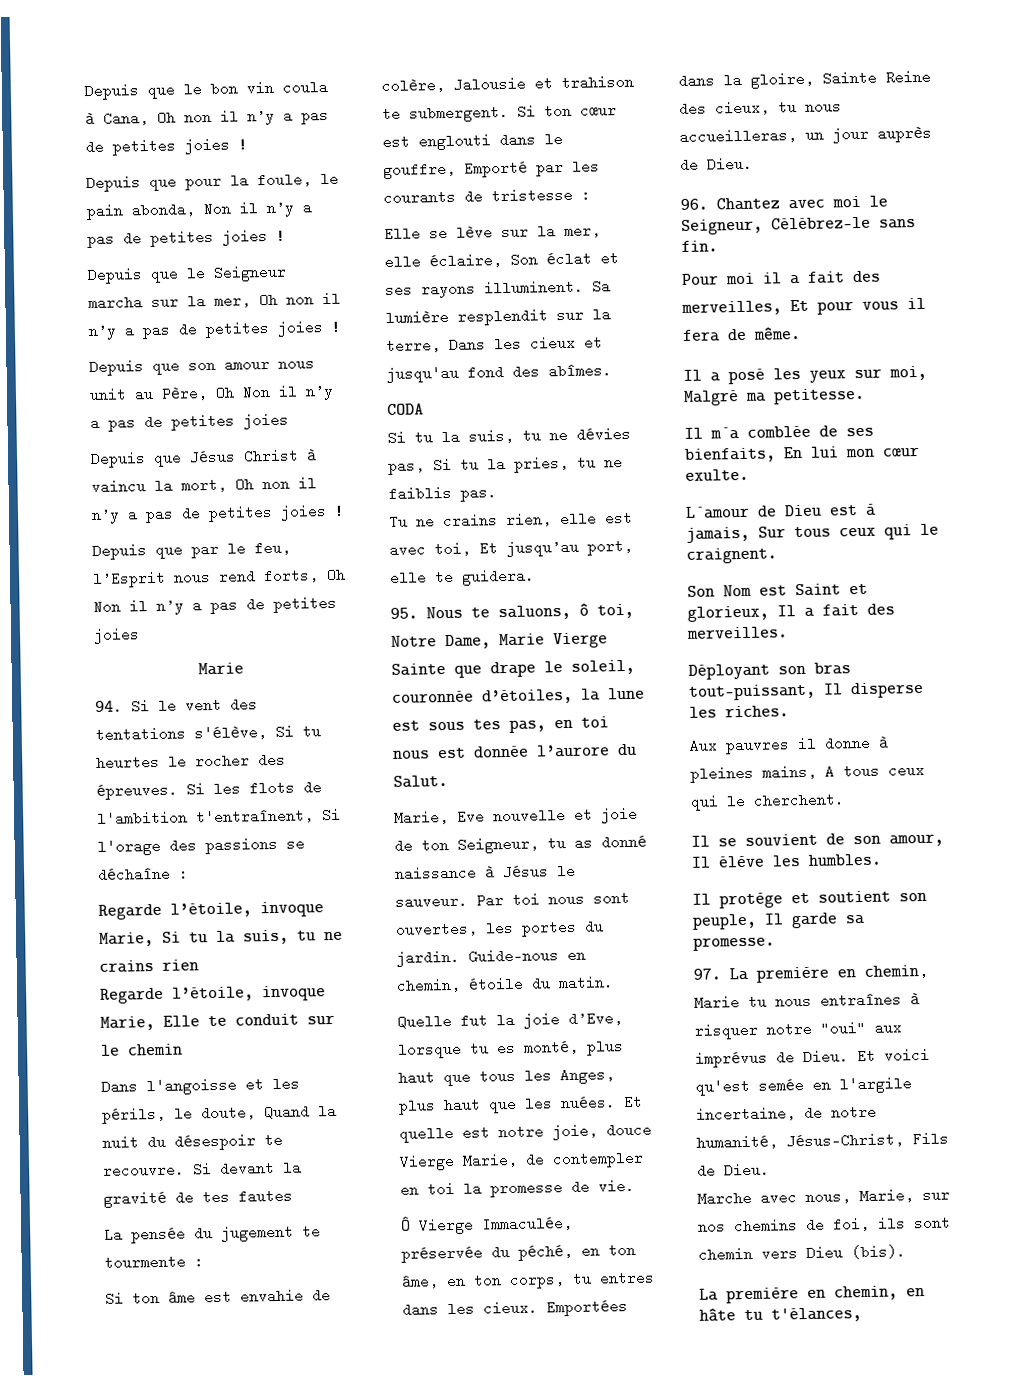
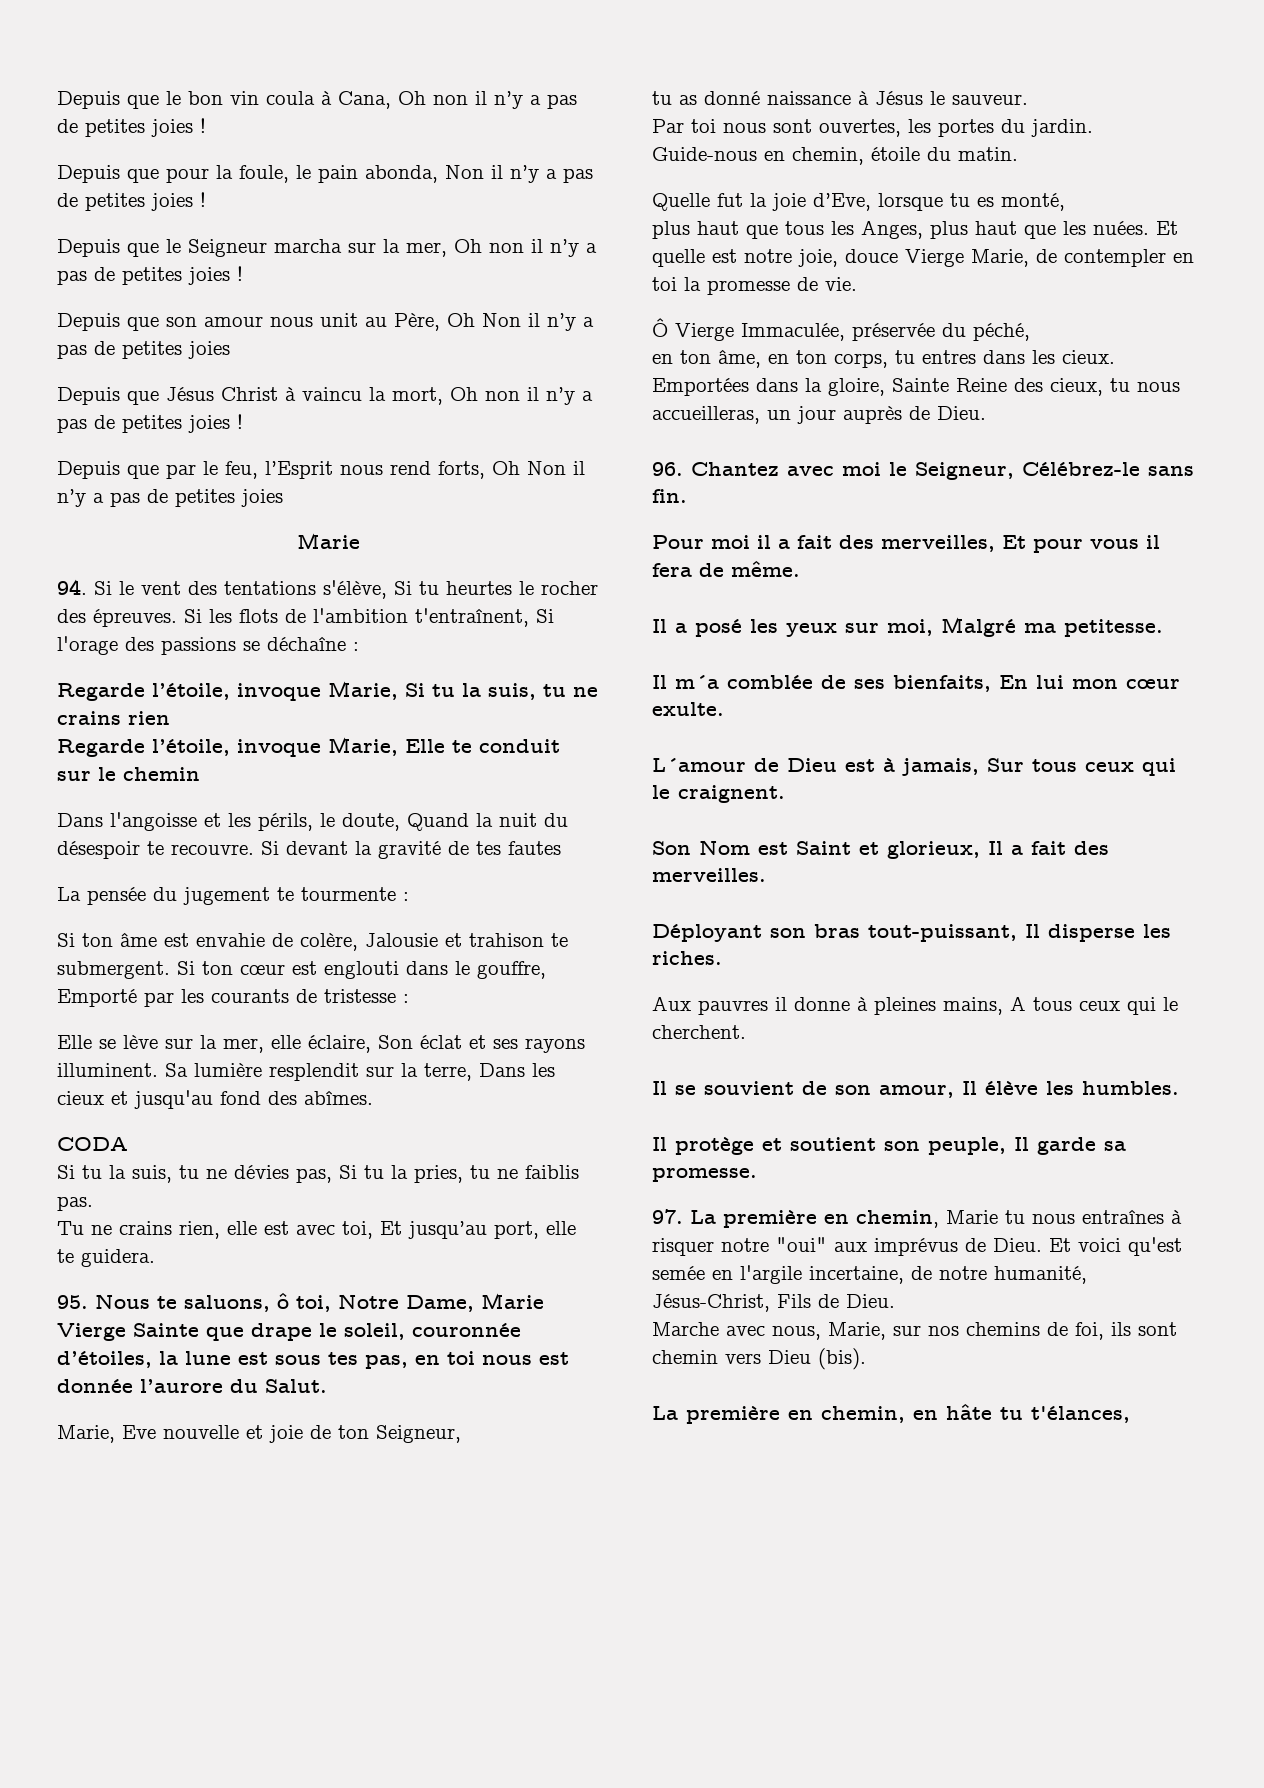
(539, 845) none -> (461, 1434) //
(468, 901) none -> (1028, 99) //
(579, 1047) none -> (1065, 202) //
(573, 1252) none -> (1030, 332) //

